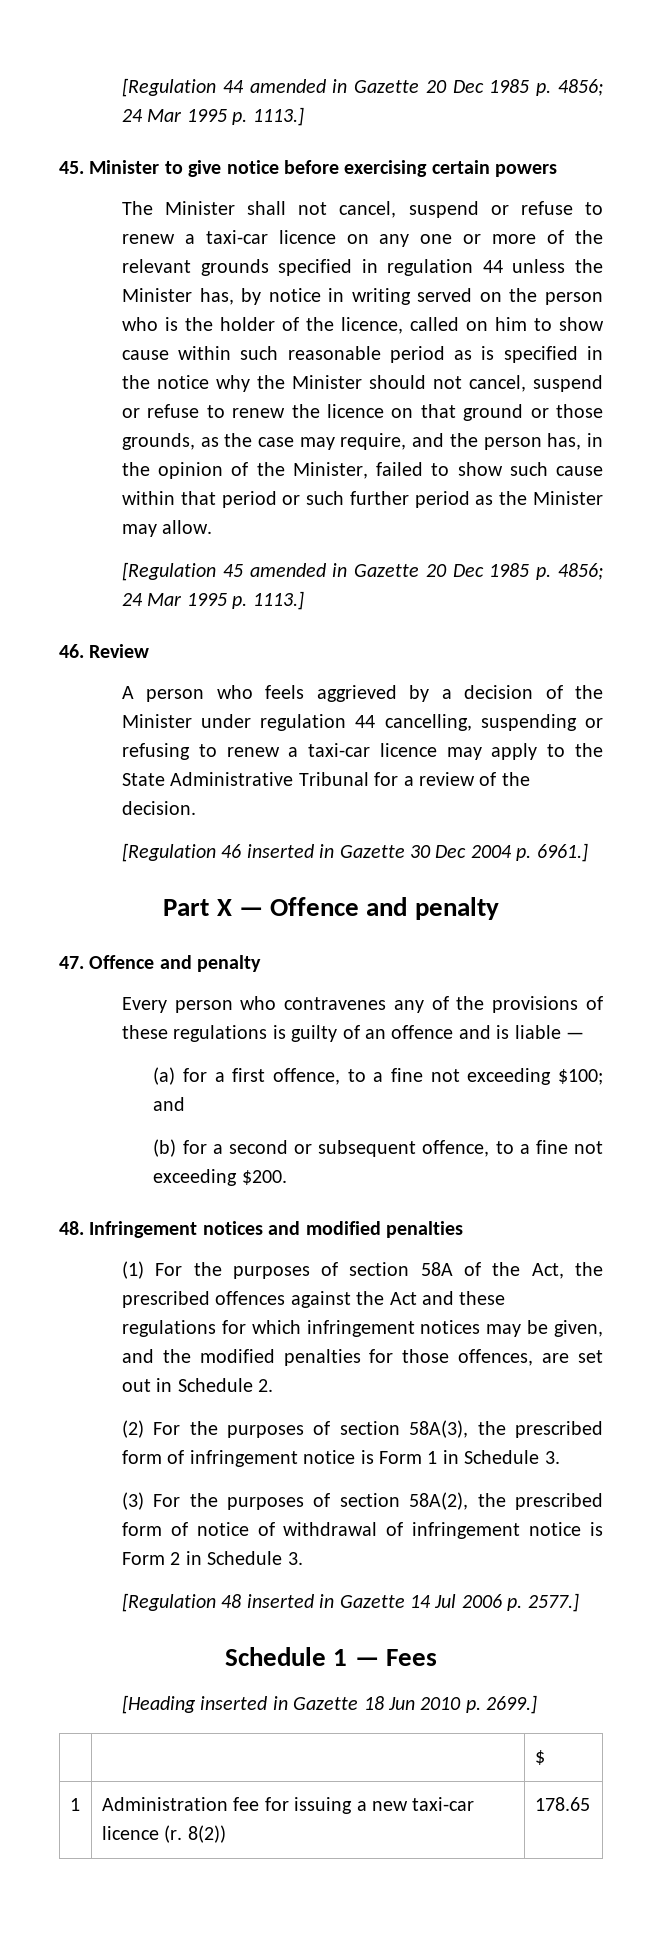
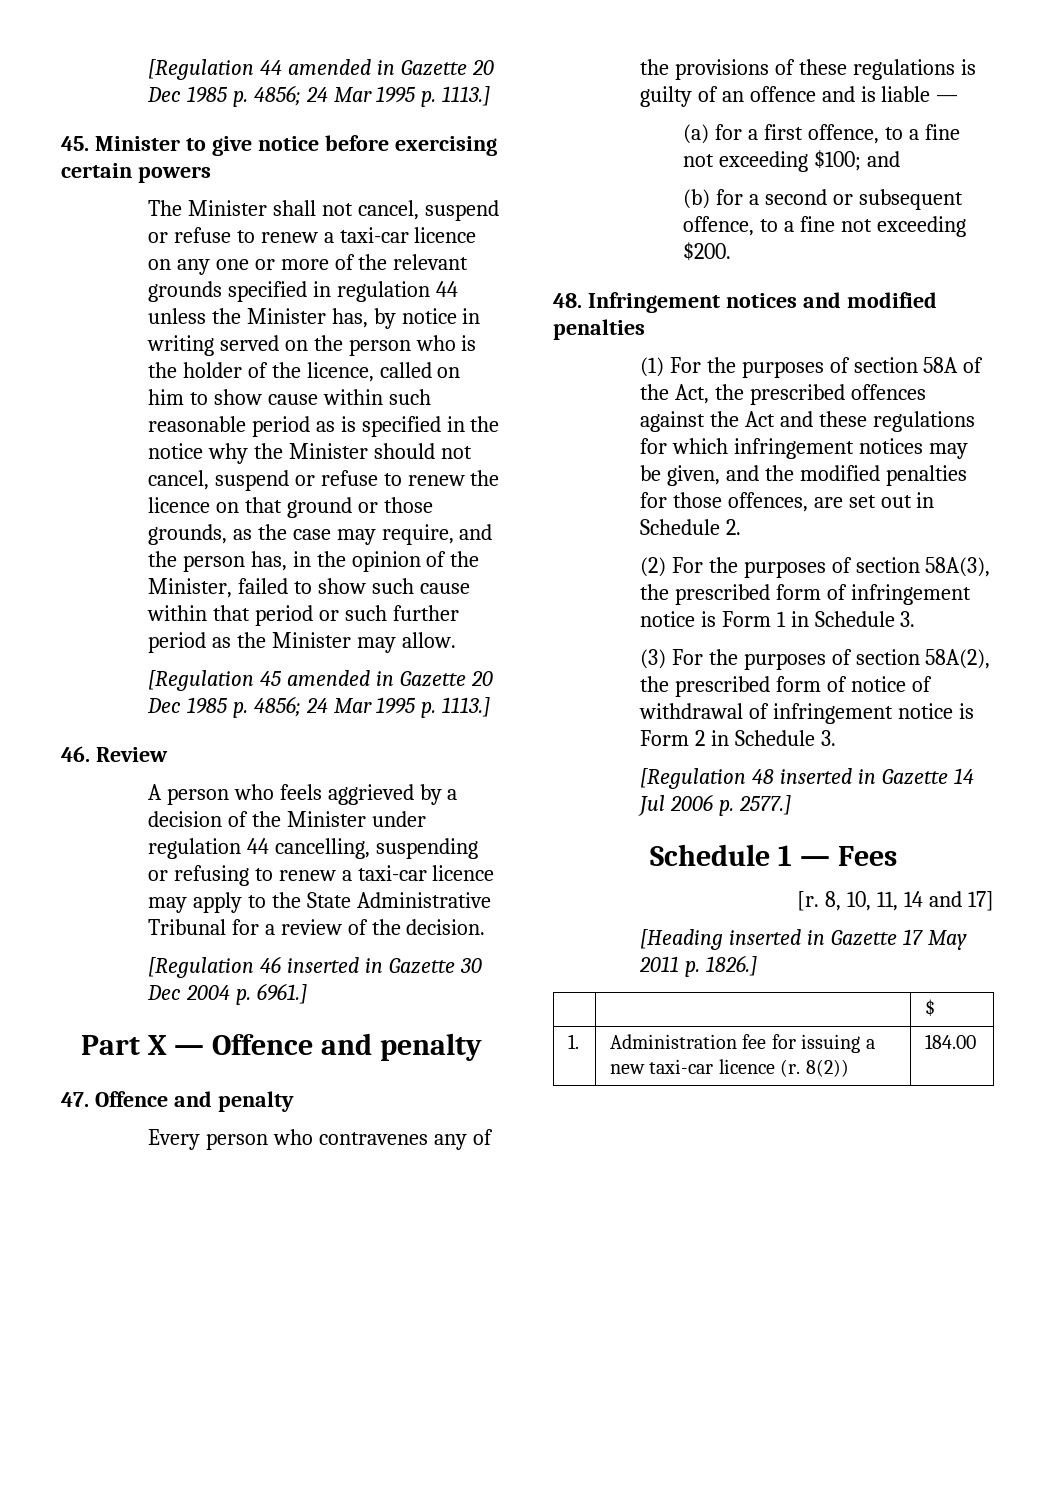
(437, 1657) none -> [797,891,994,911] // [r. 8, 10, 11, 14 and 17]
[363,1695,538,1714] 18 Jun 2010 p. 2699.] -> [902,929,967,950] [638,955,757,977] 17 May 2011 p. 1826.]
[69,1798,80,1811] 1 -> [568,1034,580,1049] 1.
[534,1797,590,1811] 178.65 -> [925,1034,977,1049] 184.00

